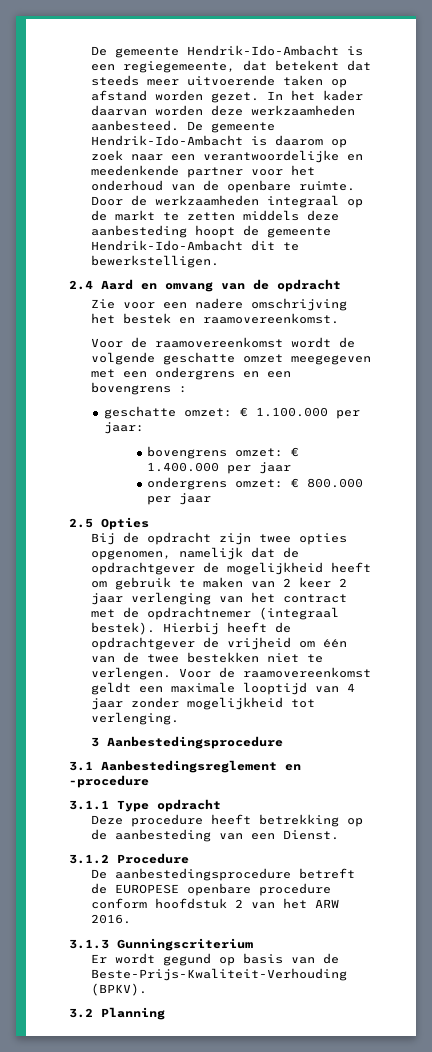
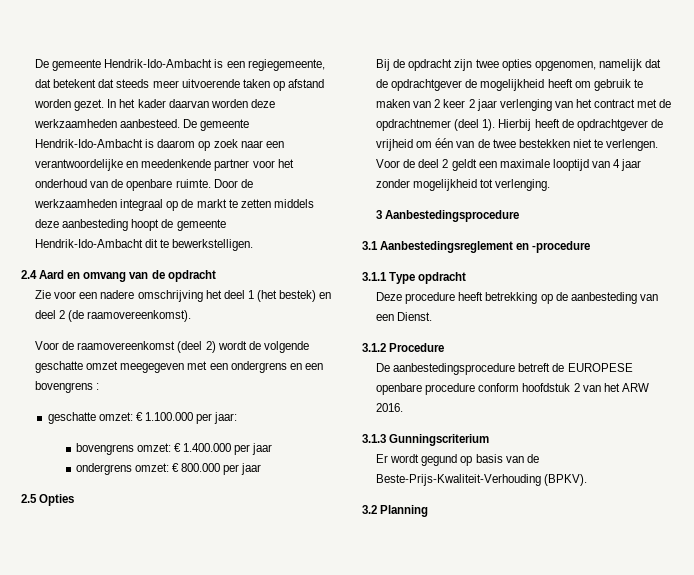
[122,313,339,324] [90,337,283,348] bestek en raamovereenkomst. // Voor de raamovereenkomst -> [223,290,332,302] [35,310,192,322] [35,341,216,353] deel 1 (het bestek) en deel 2 (de raamovereenkomst). // Voor de raamovereenkomst (deel 2)
[258,607,339,620] [90,622,155,635] (integraal bestek). -> [454,119,496,131] (deel 1).
[242,667,371,678] raamovereenkomst -> [418,159,449,168] deel 2

